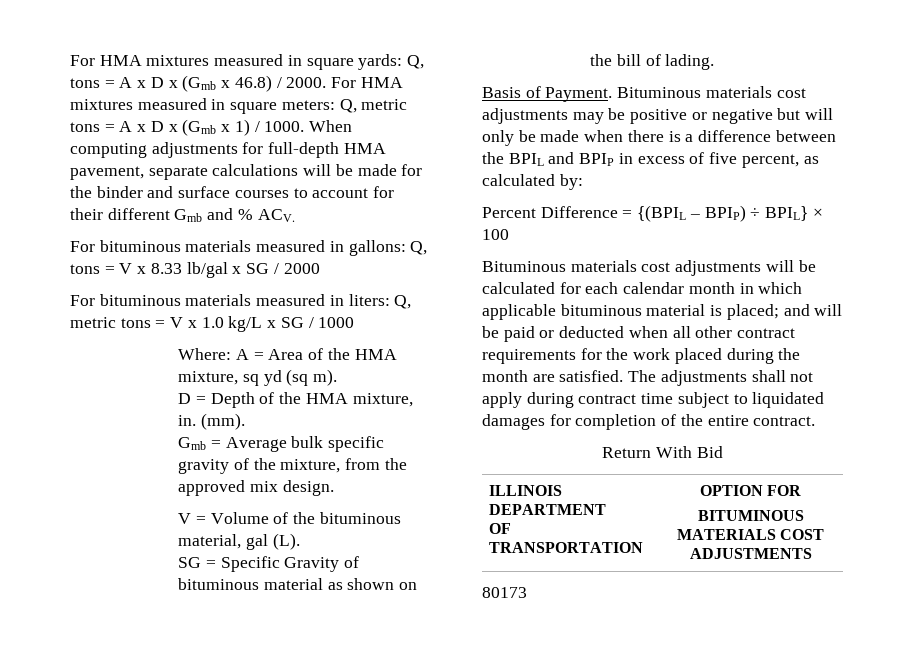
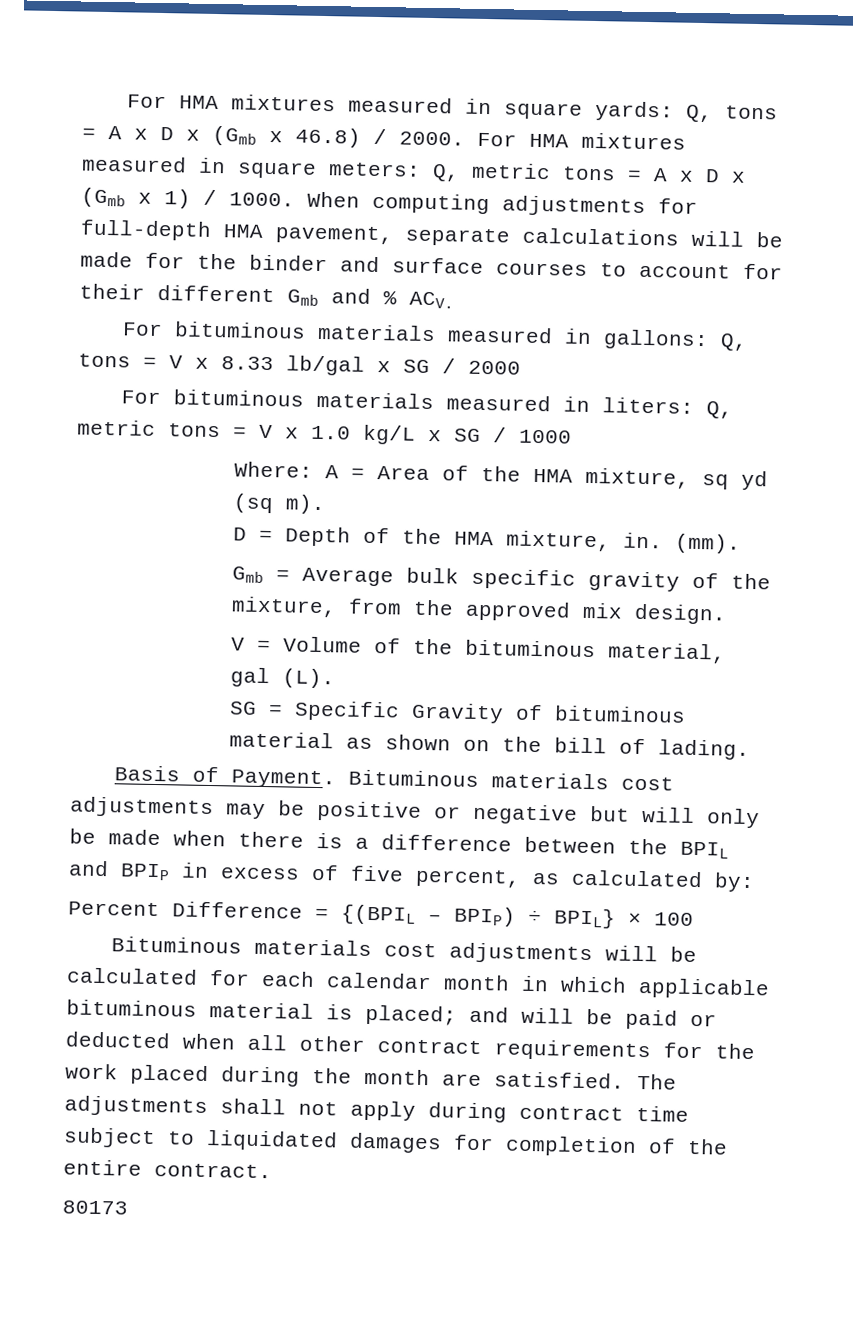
[602,446,723,458] [489,485,563,496] [489,504,607,515] [489,523,512,534] [489,542,644,553] [699,485,802,496] [697,510,804,521] [676,529,825,540] [689,548,812,559] // Return With Bid // ILLINOIS DEPARTMENT // OF TRANSPORTATION | OPTION FOR // BITUMINOUS MATERIALS COST ADJUSTMENTS -> (272, 1171) none

